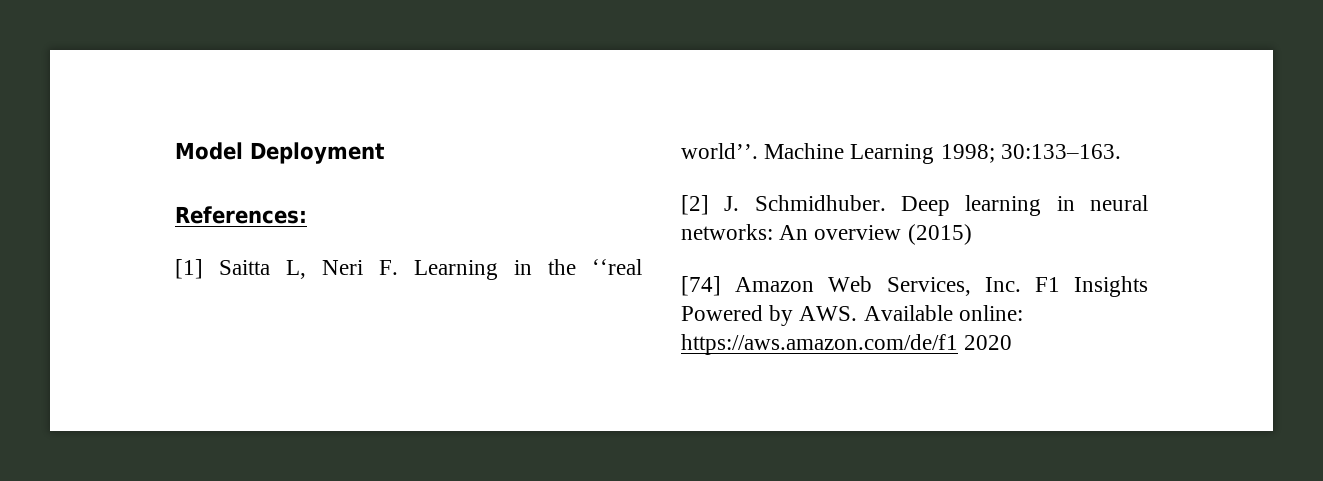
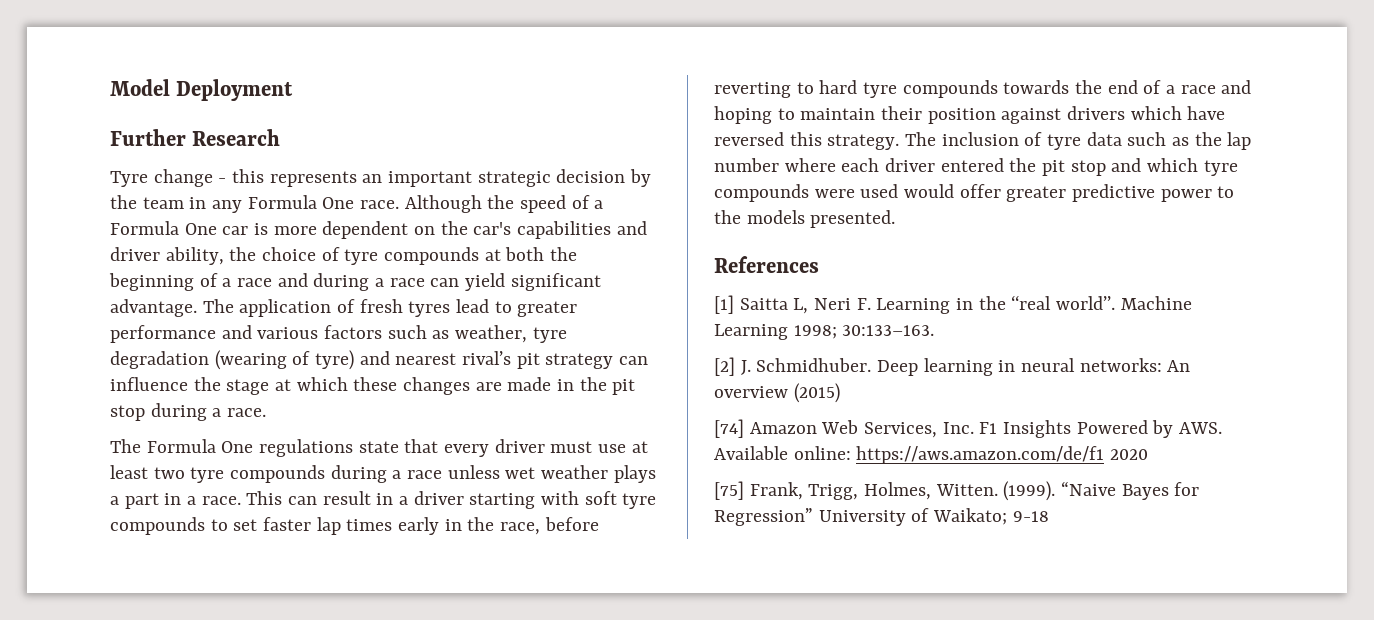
[175,206,307,224] References: -> [110,129,281,146] [110,169,652,187] [110,195,604,213] [110,221,647,239] [110,247,578,265] [109,273,601,291] [110,299,578,317] [110,325,567,343] [110,350,649,370] [110,377,636,395] [110,403,267,421] [110,439,648,457] [110,465,656,483] [110,491,657,509] [110,517,599,535] [714,80,1252,98] [714,106,1226,124] [714,132,1252,150] [714,158,1238,176] [714,184,1235,202] [714,210,896,228] [714,256,819,273] Further Research // Tyre change - this represents an important strategic decision by the team in any Formula One race. Although the speed of a Formula One car is more dependent on the car's capabilities and driver ability, the choice of tyre compounds at both the beginning of a race and during a race can yield significant advantage. The application of fresh tyres lead to greater performance and various factors such as weather, tyre degradation (wearing of tyre) and nearest rival’s pit strategy can influence the stage at which these changes are made in the pit stop during a race. // The Formula One regulations state that every driver must use at least two tyre compounds during a race unless wet weather plays a part in a race. This can result in a driver starting with soft tyre compounds to set faster lap times early in the race, before reverting to hard tyre compounds towards the end of a race and hoping to maintain their position against drivers which have reversed this strategy. The inclusion of tyre data such as the lap number where each driver entered the pit stop and which tyre compounds were used would offer greater predictive power to the models presented. // References
(1013, 342) none -> [714,481,1200,501] [714,508,1049,526] // [75] Frank, Trigg, Holmes, Witten. (1999). “Naive Bayes for Regression” University of Waikato; 9-18

